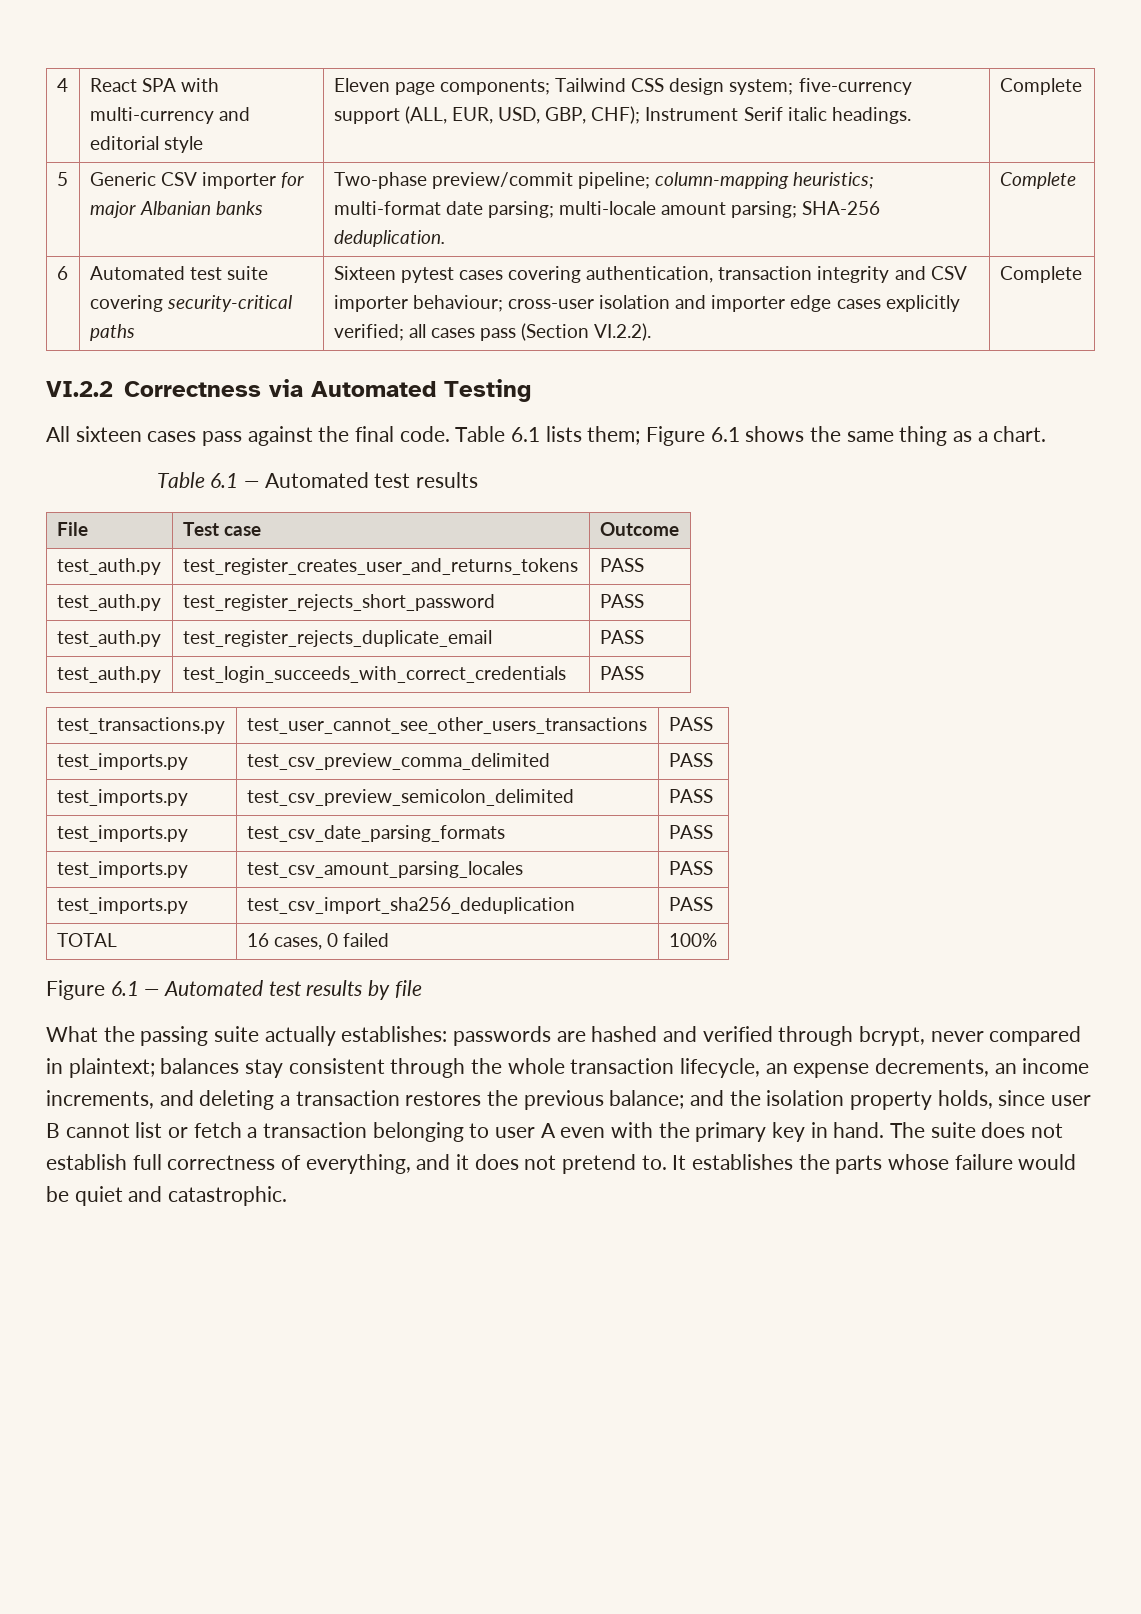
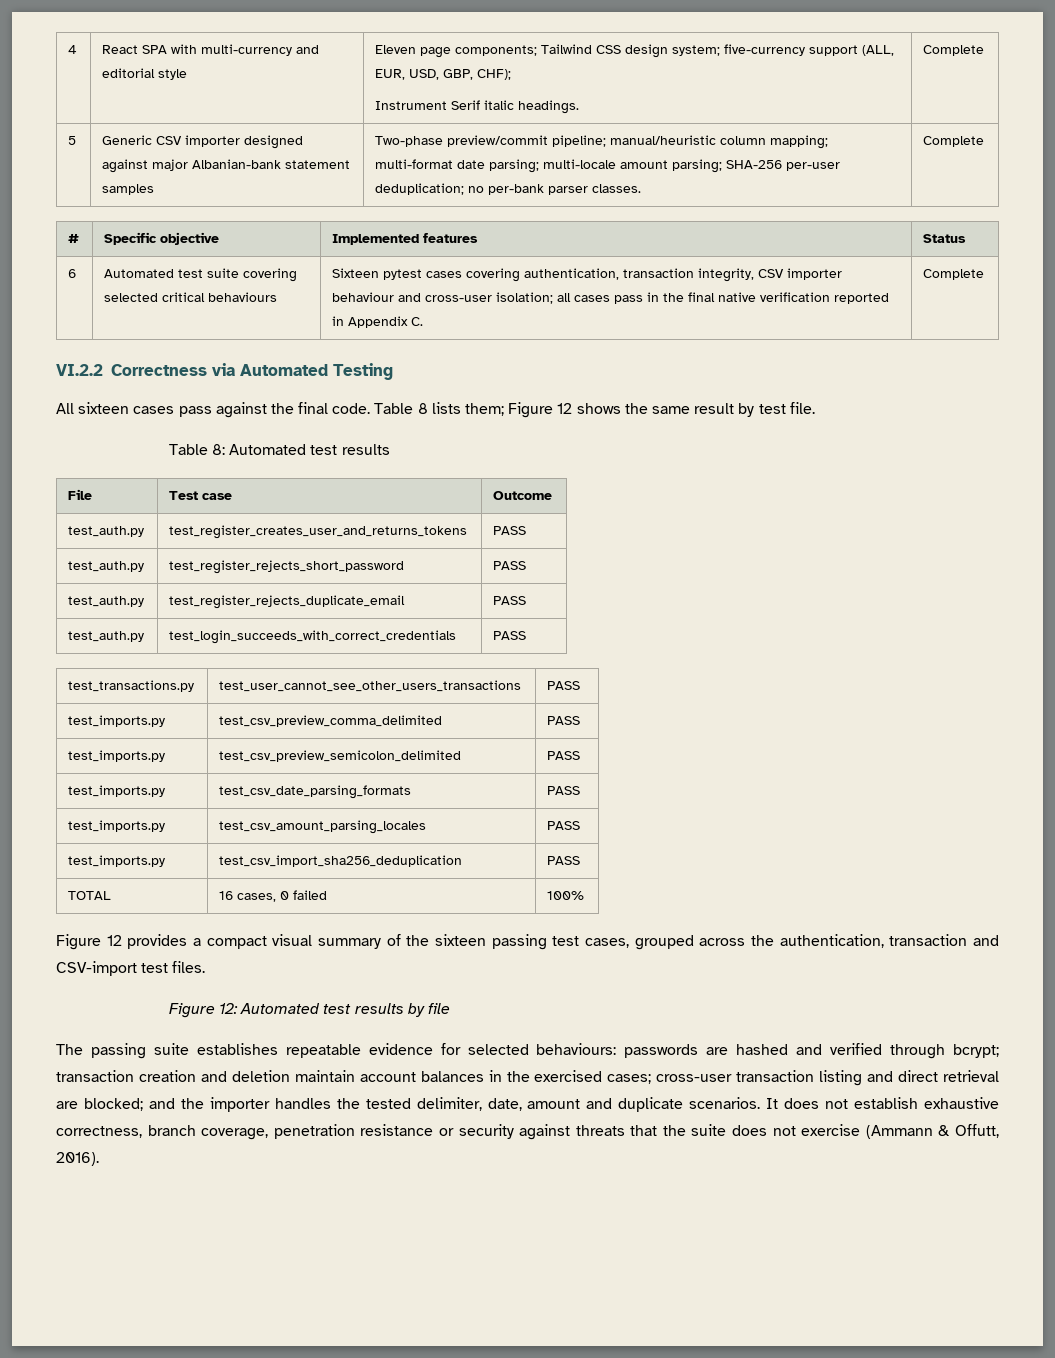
(641, 115) none -> (512, 74) //
[281,172,305,188] [89,201,263,218] for major Albanian banks -> [244,135,304,149] [102,159,351,173] [102,184,155,195] designed against major Albanian-bank statement samples
[655,172,875,189] column-mapping heuristics; -> [610,135,829,149] manual/heuristic column mapping;
[333,230,445,247] [999,172,1076,189] deduplication. | Complete -> [786,162,841,171] [375,183,642,195] [923,136,985,147] [68,234,80,243] [104,232,220,245] [332,233,479,245] [923,234,967,243] per-user deduplication; no per-bank parser classes. | Complete // # | Specific objective | Implemented features | Status
[166,295,292,312] [89,324,135,341] security-critical paths -> [104,292,278,302] selected critical behaviours
[817,266,967,283] [333,295,960,312] [333,323,652,341] integrity and CSV importer behaviour; cross-user isolation and importer edge cases explicitly verified; all cases pass (Section VI.2.2). -> [698,268,843,282] [332,292,890,304] [332,316,424,328] integrity, CSV importer behaviour and cross-user isolation; all cases pass in the final native verification reported in Appendix C.
[511,427,541,442] 6.1 -> [417,403,428,414] 8
[710,427,740,442] 6.1 -> [557,403,573,414] 12
[899,426,1047,446] [156,472,260,488] thing as a chart. // Table 6.1 — -> [694,402,815,417] [168,444,226,455] result by test file. // Table 8:
[110,981,160,996] 6.1 — -> [106,934,999,950] [56,961,206,976] [168,1003,239,1018] 12 provides a compact visual summary of the sixteen passing test cases, grouped across the authentication, transaction and CSV-import test files. // Figure 12:
[46,1026,448,1046] What the passing suite actually establishes: -> [56,1043,617,1059] The passing suite establishes repeatable evidence for selected behaviours:
[859,1026,1082,1046] [46,1058,1090,1078] [46,1090,1092,1110] [46,1122,1064,1142] [46,1154,1077,1174] [46,1186,288,1206] bcrypt, never compared in plaintext; balances stay consistent through the whole transaction lifecycle, an expense decrements, an income increments, and deleting a transaction restores the previous balance; and the isolation property holds, since user B cannot list or fetch a transaction belonging to user A even with the primary key in hand. The suite does not establish full correctness of everything, and it does not pretend to. It establishes the parts whose failure would be quiet and catastrophic. -> [952,1044,999,1058] [56,1070,999,1086] [56,1097,1000,1112] [56,1124,1000,1140] [56,1152,99,1166] bcrypt; transaction creation and deletion maintain account balances in the exercised cases; cross-user transaction listing and direct retrieval are blocked; and the importer handles the tested delimiter, date, amount and duplicate scenarios. It does not establish exhaustive correctness, branch coverage, penetration resistance or security against threats that the suite does not exercise (Ammann & Offutt, 2016).

